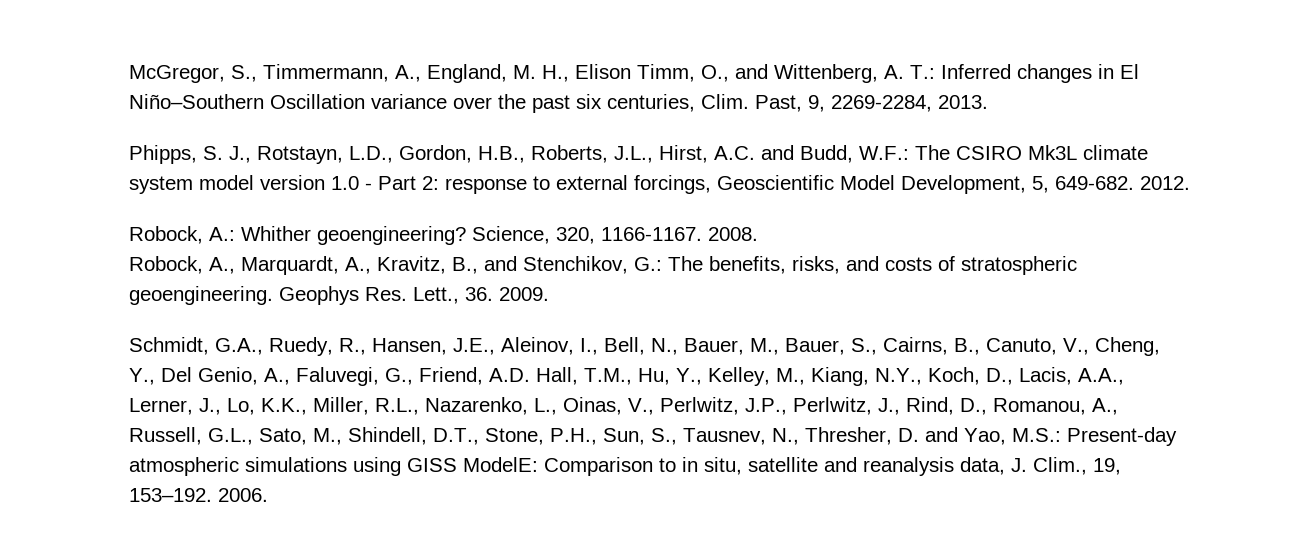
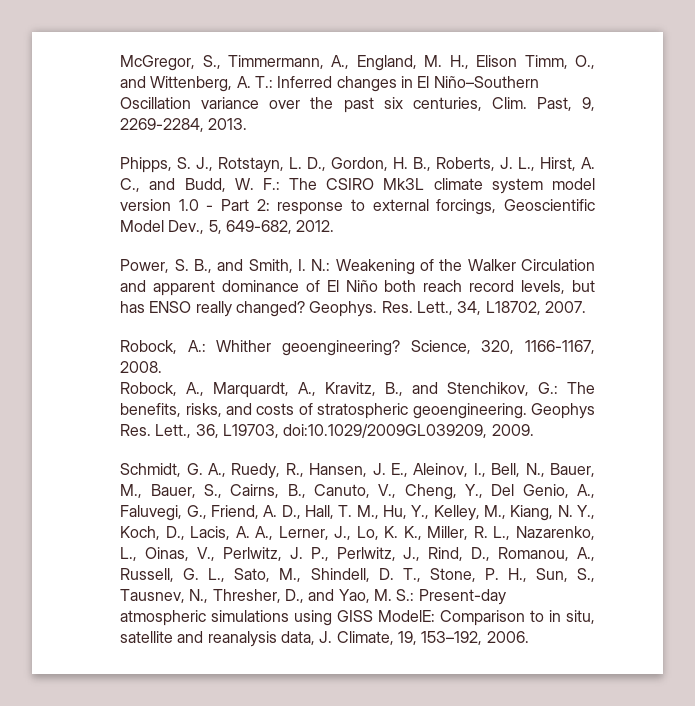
[348,145,909,163] L.D., Gordon, H.B., Roberts, J.L., Hirst, A.C. and Budd, W.F.: -> [289,157,596,171] [120,178,280,192] L. D., Gordon, H. B., Roberts, J. L., Hirst, A. C., and Budd, W. F.:
[900,175,1190,194] Development, 5, 649-682. 2012. -> [168,220,335,234] [120,259,595,275] [120,280,595,296] [120,301,587,317] Dev., 5, 649-682, 2012. // Power, S. B., and Smith, I. N.: Weakening of the Walker Circulation and apparent dominance of El Niño both reach record levels, but has ENSO really changed? Geophys. Res. Lett., 34, L18702, 2007.
[600,227,702,241] 1166-1167. -> [525,340,595,354] 1166-1167,
[464,287,493,301] 36. -> [195,424,488,438] 36, L19703, doi:10.1029/2009GL039209,
[214,338,263,355] G.A., -> [186,463,226,477] G. A.,
[452,338,495,355] J.E., -> [372,463,408,477] J. E.,
[488,367,632,385] A.D. Hall, T.M., -> [263,505,379,519] A. D., Hall, T. M.,
[874,368,922,385] N.Y., -> [557,505,596,519] N. Y.,
[1077,368,1124,385] A.A., -> [235,526,274,540] A. A.,
[260,397,419,415] K.K., Miller, R.L., -> [384,526,511,540] K. K., Miller, R. L.,
[744,398,787,415] J.P., -> [289,547,329,561] J. P.,
[207,428,253,445] G.L., -> [183,568,226,582] G. L.,
[432,428,597,445] D.T., Stone, P.H., -> [378,568,527,582] D. T., Stone, P. H.,
[897,428,919,442] D. -> [285,589,305,603] D.,
[1011,428,1061,442] M.S.: -> [374,589,415,601] M. S.:
[1032,457,1121,475] [128,488,212,502] Clim., 19, 153–192. -> [336,631,483,645] Climate, 19, 153–192,

